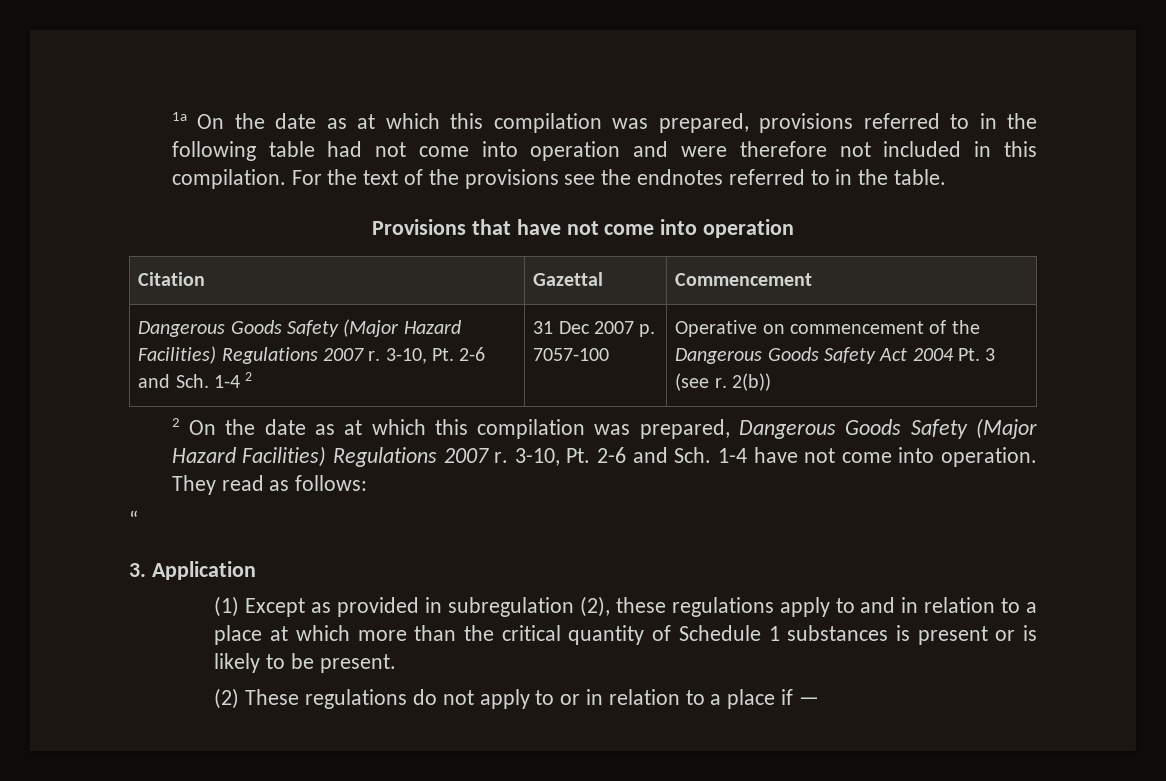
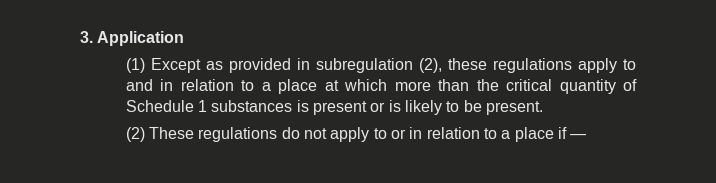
[171,112,1037,133] [171,141,1037,161] [171,169,947,189] [372,219,794,238] [138,272,206,286] [533,272,604,286] [675,273,813,286] [138,319,461,337] [138,346,486,364] [138,372,253,388] [533,321,656,337] [533,348,610,361] [675,320,980,337] [675,347,996,364] [675,373,771,391] [171,418,1037,439] [171,446,1038,467] [171,475,368,495] [129,510,138,527] 1a On the date as at which this compilation was prepared, provisions referred to in the following table had not come into operation and were therefore not included in this compilation. For the text of the provisions see the endnotes referred to in the table. // Provisions that have not come into operation // Citation | Gazettal | Commencement // Dangerous Goods Safety (Major Hazard Facilities) Regulations 2007 r. 3-10, Pt. 2-6 and Sch. 1-4 2 | 31 Dec 2007 p. 7057-100 | Operative on commencement of the Dangerous Goods Safety Act 2004 Pt. 3 (see r. 2(b)) // 2 On the date as at which this compilation was prepared, Dangerous Goods Safety (Major Hazard Facilities) Regulations 2007 r. 3-10, Pt. 2-6 and Sch. 1-4 have not come into operation. They read as follows: // “ // -> (80, 37) none

